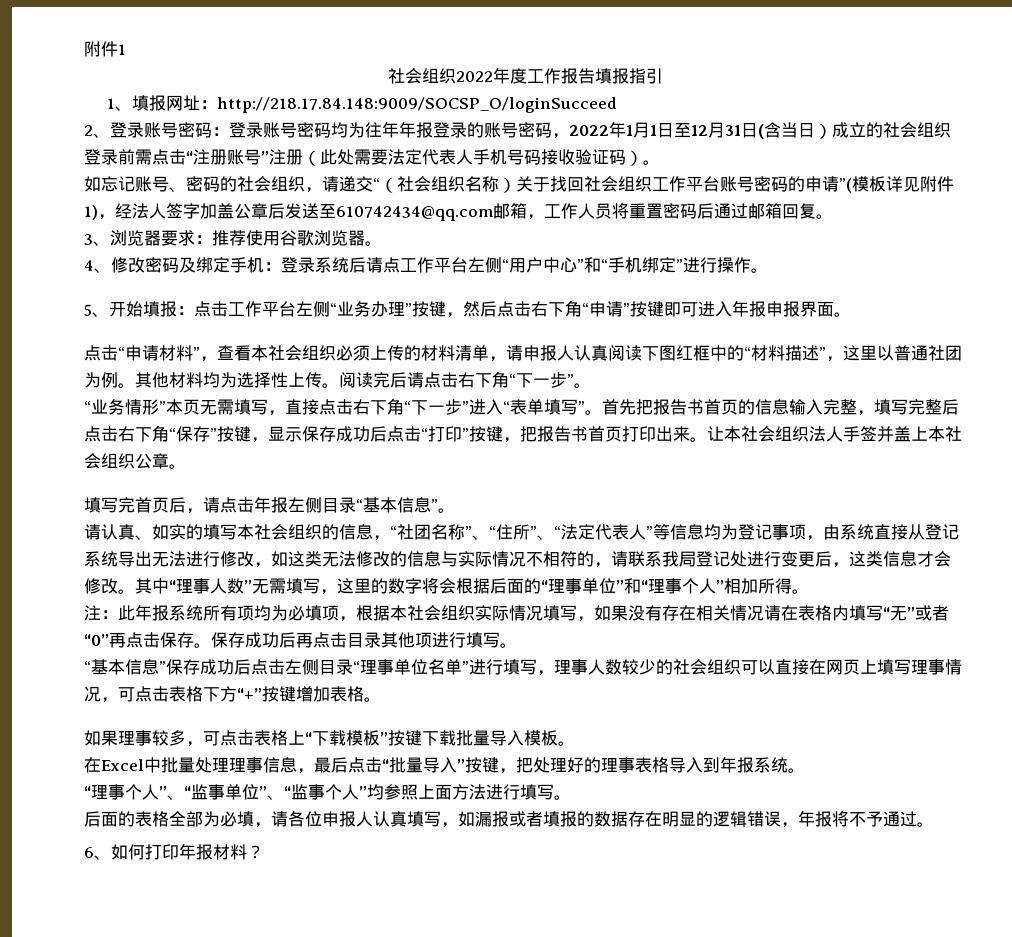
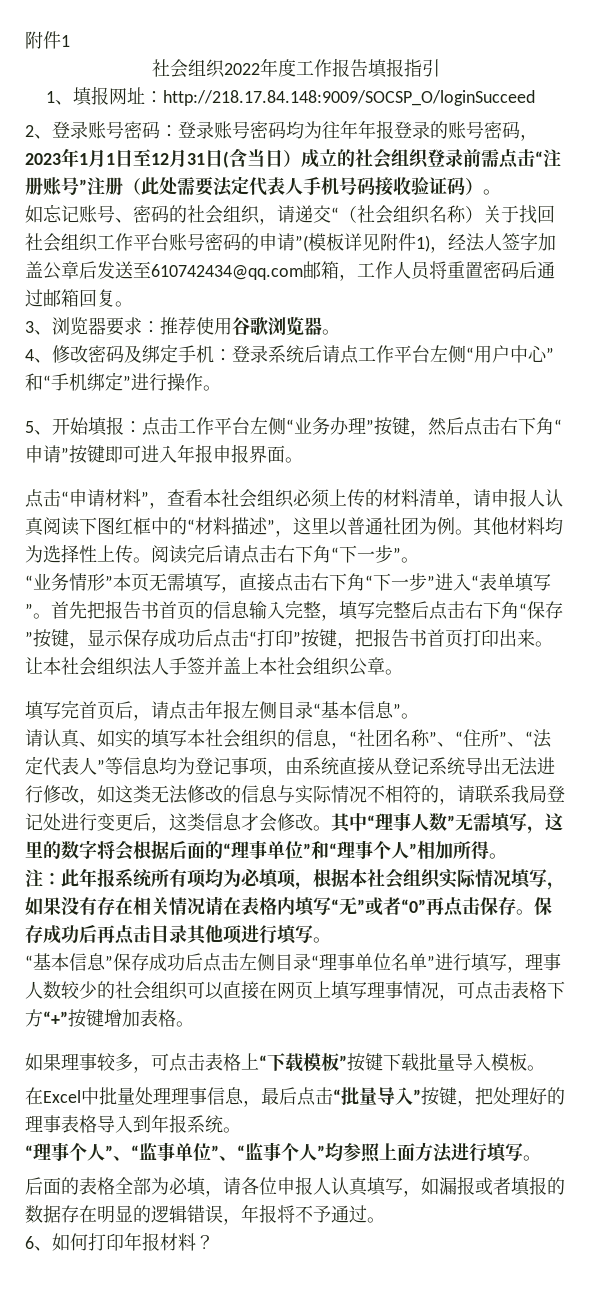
[569,125,609,136] 2022 -> [25,153,61,165] 2023

